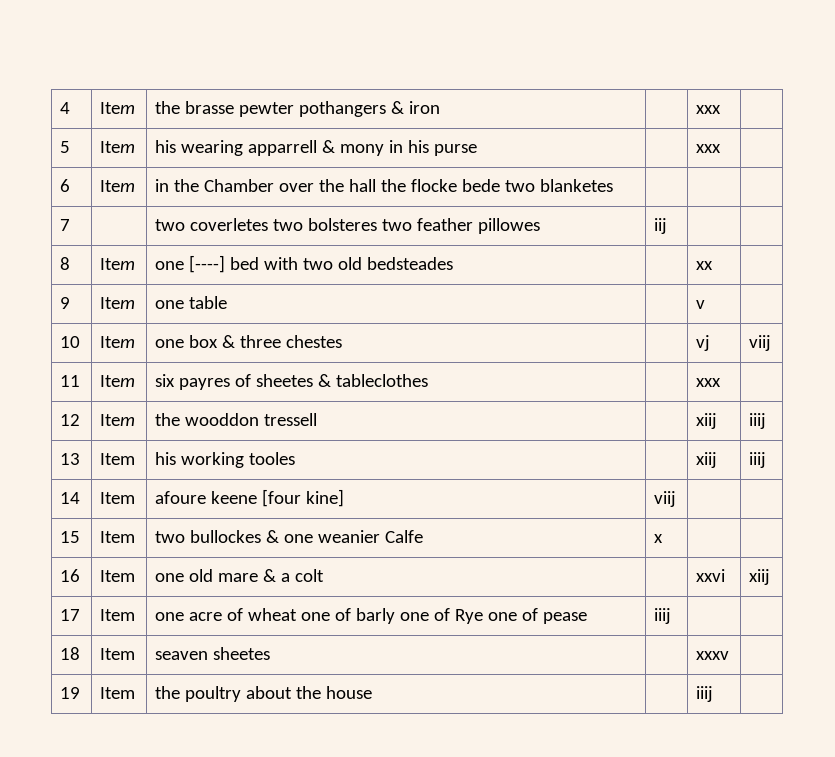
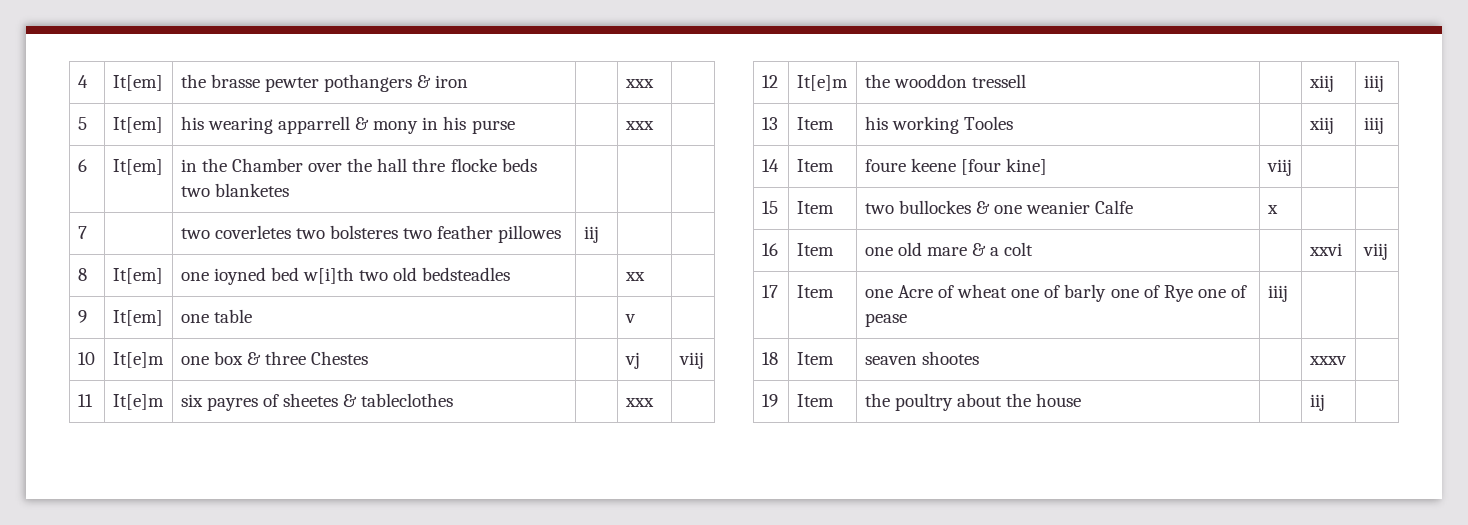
[100,102,136,114] Item -> [112,75,163,91] It[em]
[100,141,136,153] Item -> [112,117,163,133] It[em]
[100,180,136,192] Item -> [112,159,163,175] It[em]
[381,179,501,192] the flocke bede -> [412,158,537,172] thre flocke beds
[100,258,136,270] [155,255,299,273] Item | one [----] bed with -> [112,268,163,284] [180,267,354,285] It[em] | one ioyned bed w[i]th
[367,257,454,270] bedsteades -> [422,267,511,281] bedsteadles
[100,297,136,309] Item -> [112,310,163,326] It[em]
[100,336,136,348] Item -> [112,352,164,368] It[e]m
[286,335,343,348] chestes -> [311,351,369,365] Chestes
[100,375,136,387] Item -> [112,394,164,410] It[e]m
[100,414,136,426] Item -> [796,75,848,91] It[e]m
[249,452,296,465] tooles -> [963,116,1013,130] Tooles
[155,491,207,504] afoure -> [864,159,906,172] foure
[749,569,771,585] xiij -> [1362,243,1388,260] viij
[189,612,223,621] acre -> [897,285,933,298] Acre
[213,647,271,660] sheetes -> [921,351,979,365] shootes
[696,686,714,702] iiij -> [1309,394,1325,411] iij

